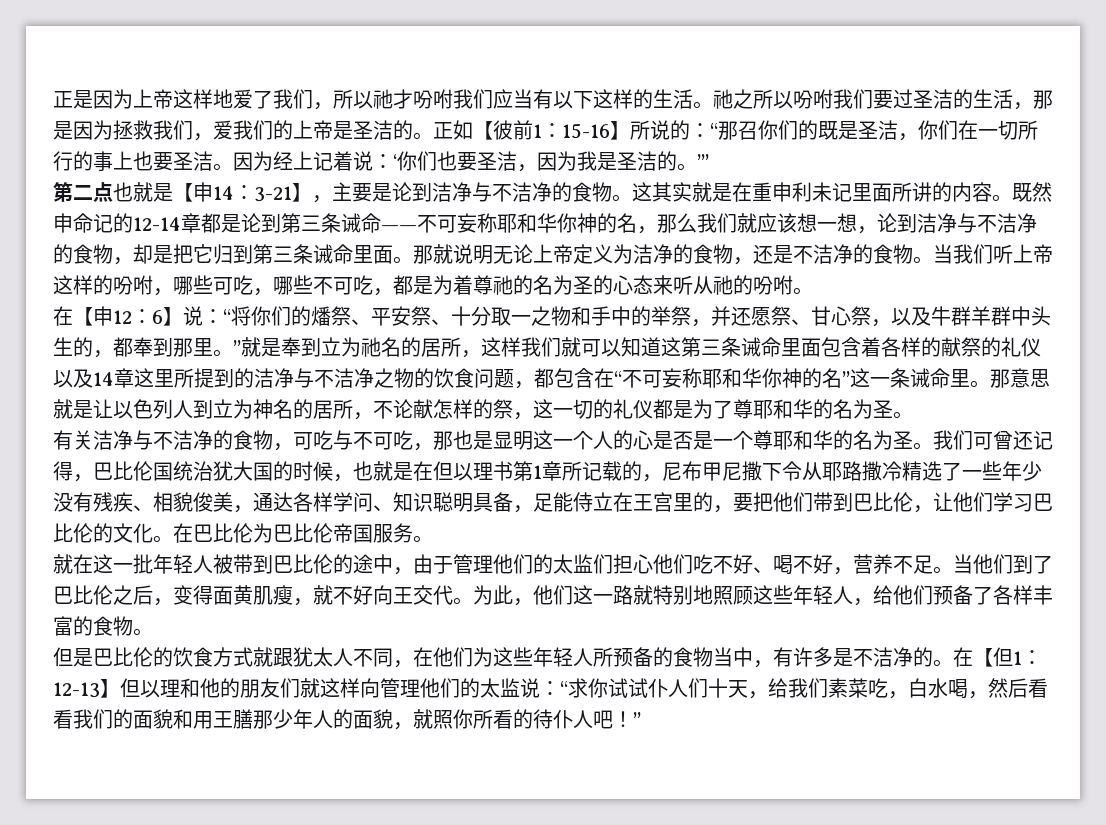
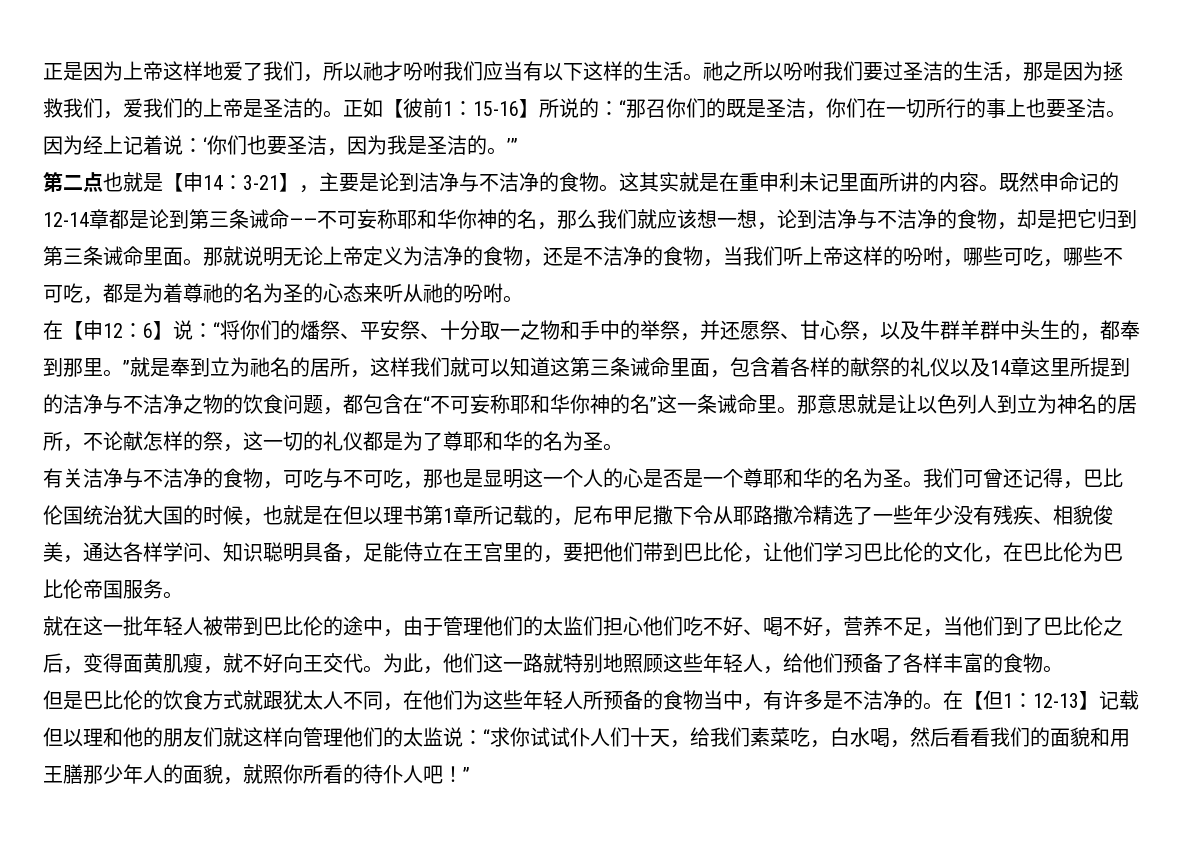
[913,256,933,264] 。 -> [703,259,723,267] ，
(821, 347) none -> [710,370,730,378] ，
[153,535,173,543] 。 -> [983,555,1003,563] ，
[933,566,953,574] 。 -> [923,629,943,637] ，
(120, 688) none -> [1099,690,1139,710] 记载

